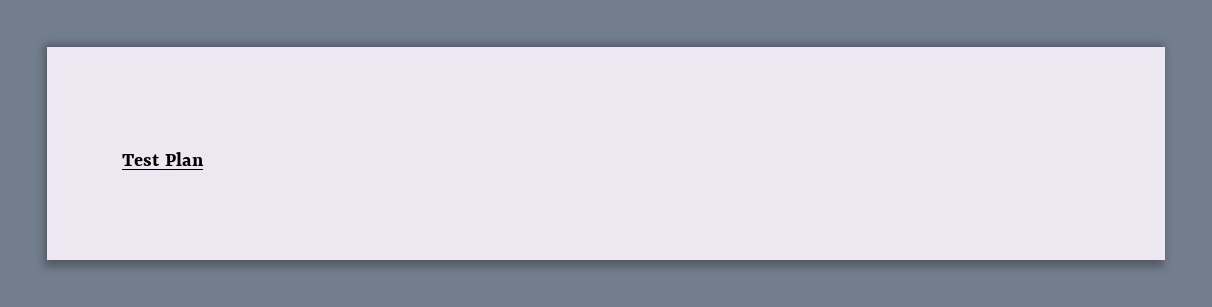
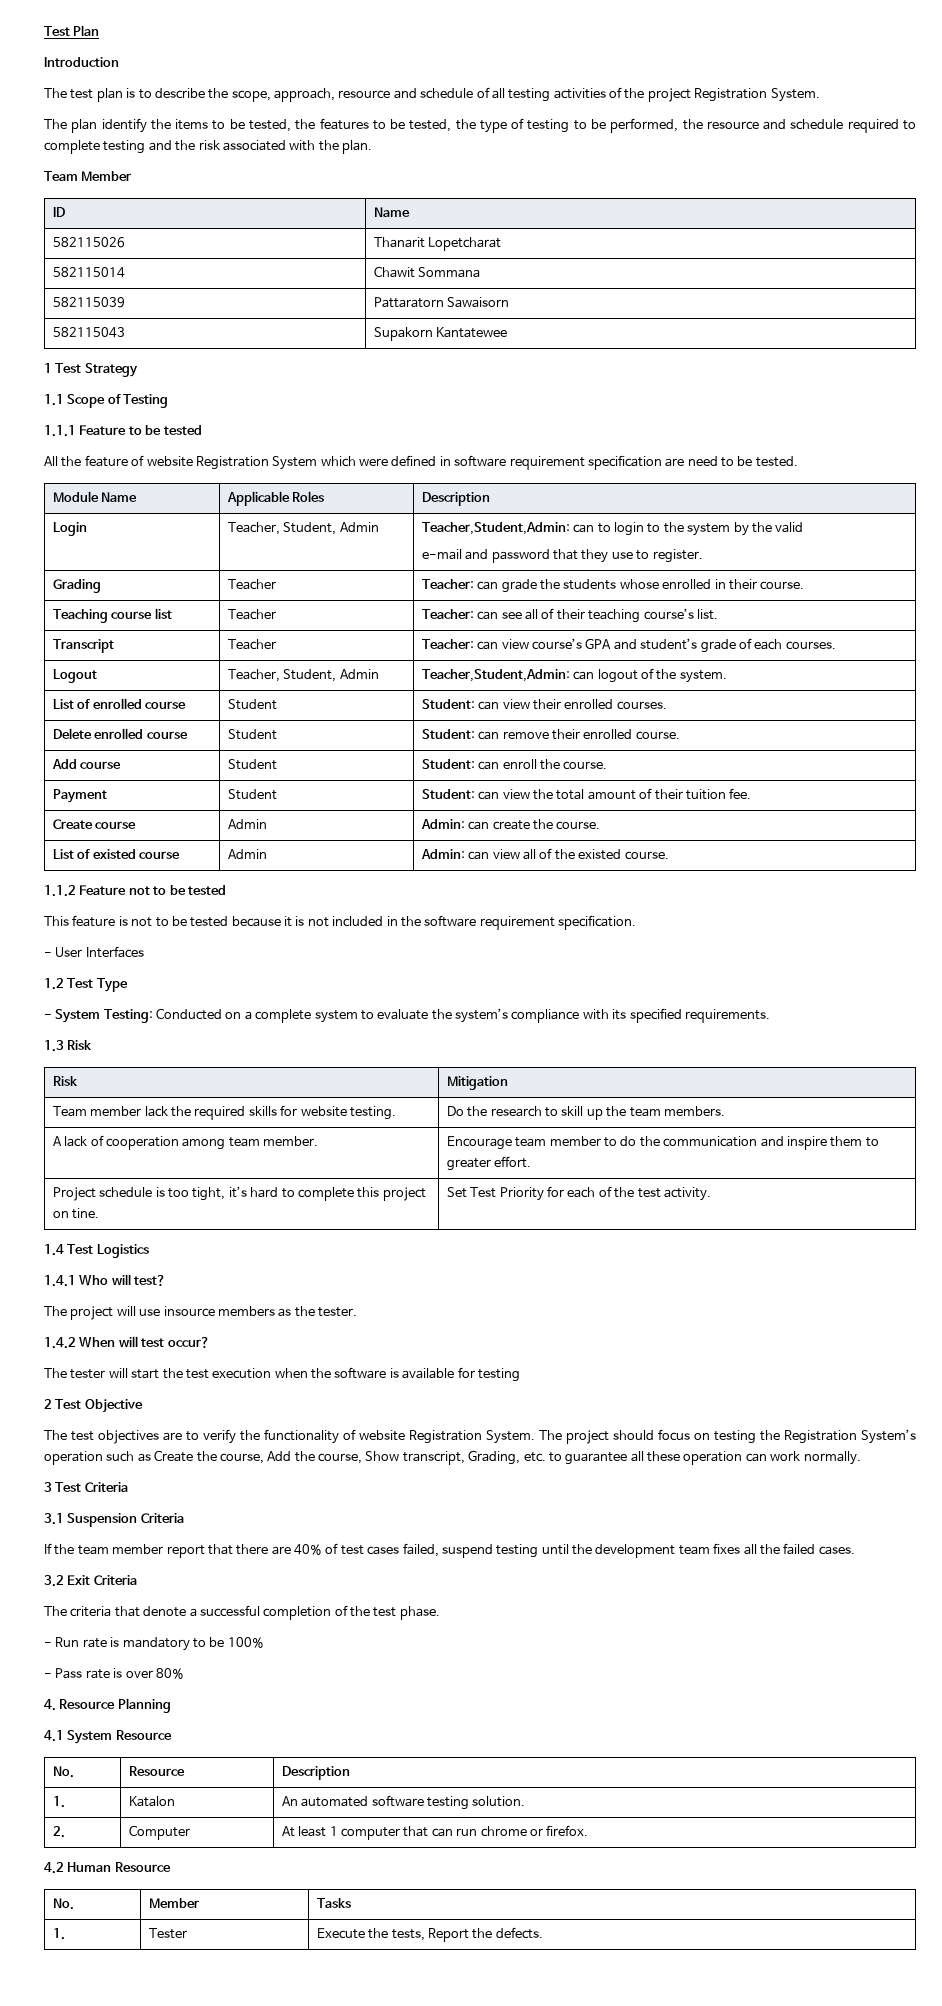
(204, 159) none -> [44,57,119,67] [44,87,820,102] [44,118,916,133] [44,140,372,154] [44,171,132,181] [52,207,65,217] [373,207,410,217] [52,237,125,248] [373,237,502,251] [52,267,125,278] [373,266,481,278] [52,297,125,308] [373,297,510,308] [52,327,125,338] [373,327,508,341] [44,363,138,377] [44,394,169,408] [44,425,202,437] [44,455,798,470] [52,491,138,502] [226,491,325,506] [421,492,490,506] [52,522,87,536] [227,522,379,535] [421,522,804,536] [421,549,703,563] [52,579,101,593] [227,579,276,590] [421,579,805,593] [52,608,172,623] [227,609,276,620] [421,608,718,623] [52,639,114,653] [227,639,276,650] [421,638,836,653] [52,669,97,683] [227,669,379,682] [421,668,727,683] [52,698,187,709] [227,699,277,710] [421,699,667,710] [52,728,188,739] [227,729,277,740] [421,729,680,740] [51,759,122,769] [227,759,277,770] [421,759,608,770] [52,789,107,803] [227,789,277,800] [421,788,752,800] [52,819,137,829] [227,819,267,829] [420,819,601,830] [52,849,181,859] [227,849,267,859] [420,848,669,860] [44,885,226,897] [44,915,636,930] [44,946,144,958] [44,978,128,992] [44,1008,770,1023] [44,1040,93,1052] [52,1076,78,1086] [446,1076,508,1090] [52,1105,396,1120] [446,1106,725,1120] [52,1135,319,1150] [446,1136,879,1150] [446,1156,532,1171] [52,1186,426,1201] [52,1208,100,1219] [446,1186,711,1201] [44,1244,149,1258] [44,1274,167,1287] [44,1306,357,1320] [44,1336,210,1349] [44,1367,520,1382] [44,1399,143,1413] [44,1429,916,1444] [44,1450,861,1465] [44,1482,128,1492] [44,1513,184,1527] [44,1543,855,1558] [44,1575,137,1587] [44,1605,440,1620] [44,1637,264,1651] [44,1668,184,1679] [44,1698,171,1713] [44,1730,172,1744] [52,1766,74,1778] [128,1766,185,1776] [281,1766,350,1780] [52,1796,65,1808] [128,1796,175,1807] [281,1795,526,1810] [52,1826,65,1838] [128,1825,190,1840] [281,1825,589,1840] [44,1862,171,1874] [52,1898,74,1910] [148,1898,199,1908] [316,1898,351,1908] [52,1928,65,1940] [148,1928,187,1939] [316,1927,543,1942] // Introduction // The test plan is to describe the scope, approach, resource and schedule of all testing activities of the project Registration System. // The plan identify the items to be tested, the features to be tested, the type of testing to be performed, the resource and schedule required to complete testing and the risk associated with the plan. // Team Member // ID | Name // 582115026 | Thanarit Lopetcharat // 582115014 | Chawit Sommana // 582115039 | Pattaratorn Sawaisorn // 582115043 | Supakorn Kantatewee // 1 Test Strategy // 1.1 Scope of Testing // 1.1.1 Feature to be tested // All the feature of website Registration System which were defined in software requirement specification are need to be tested. // Module Name | Applicable Roles | Description // Login | Teacher, Student, Admin | Teacher,Student,Admin: can to login to the system by the valid // e-mail and password that they use to register. // Grading | Teacher | Teacher: can grade the students whose enrolled in their course. // Teaching course list | Teacher | Teacher: can see all of their teaching course’s list. // Transcript | Teacher | Teacher: can view course’s GPA and student’s grade of each courses. // Logout | Teacher, Student, Admin | Teacher,Student,Admin: can logout of the system. // List of enrolled course | Student | Student: can view their enrolled courses. // Delete enrolled course | Student | Student: can remove their enrolled course. // Add course | Student | Student: can enroll the course. // Payment | Student | Student: can view the total amount of their tuition fee. // Create course | Admin | Admin: can create the course. // List of existed course | Admin | Admin: can view all of the existed course. // 1.1.2 Feature not to be tested // This feature is not to be tested because it is not included in the software requirement specification. // - User Interfaces // 1.2 Test Type // - System Testing: Conducted on a complete system to evaluate the system’s compliance with its specified requirements. // 1.3 Risk // Risk | Mitigation // Team member lack the required skills for website testing. | Do the research to skill up the team members. // A lack of cooperation among team member. | Encourage team member to do the communication and inspire them to greater effort. // Project schedule is too tight, it’s hard to complete this project on tine. | Set Test Priority for each of the test activity. // 1.4 Test Logistics // 1.4.1 Who will test? // The project will use insource members as the tester. // 1.4.2 When will test occur? // The tester will start the test execution when the software is available for testing // 2 Test Objective // The test objectives are to verify the functionality of website Registration System. The project should focus on testing the Registration System’s operation such as Create the course, Add the course, Show transcript, Grading, etc. to guarantee all these operation can work normally. // 3 Test Criteria // 3.1 Suspension Criteria // If the team member report that there are 40% of test cases failed, suspend testing until the development team fixes all the failed cases. // 3.2 Exit Criteria // The criteria that denote a successful completion of the test phase. // - Run rate is mandatory to be 100% // - Pass rate is over 80% // 4. Resource Planning // 4.1 System Resource // No. | Resource | Description // 1. | Katalon | An automated software testing solution. // 2. | Computer | At least 1 computer that can run chrome or firefox. // 4.2 Human Resource // No. | Member | Tasks // 1. | Tester | Execute the tests, Report the defects.

